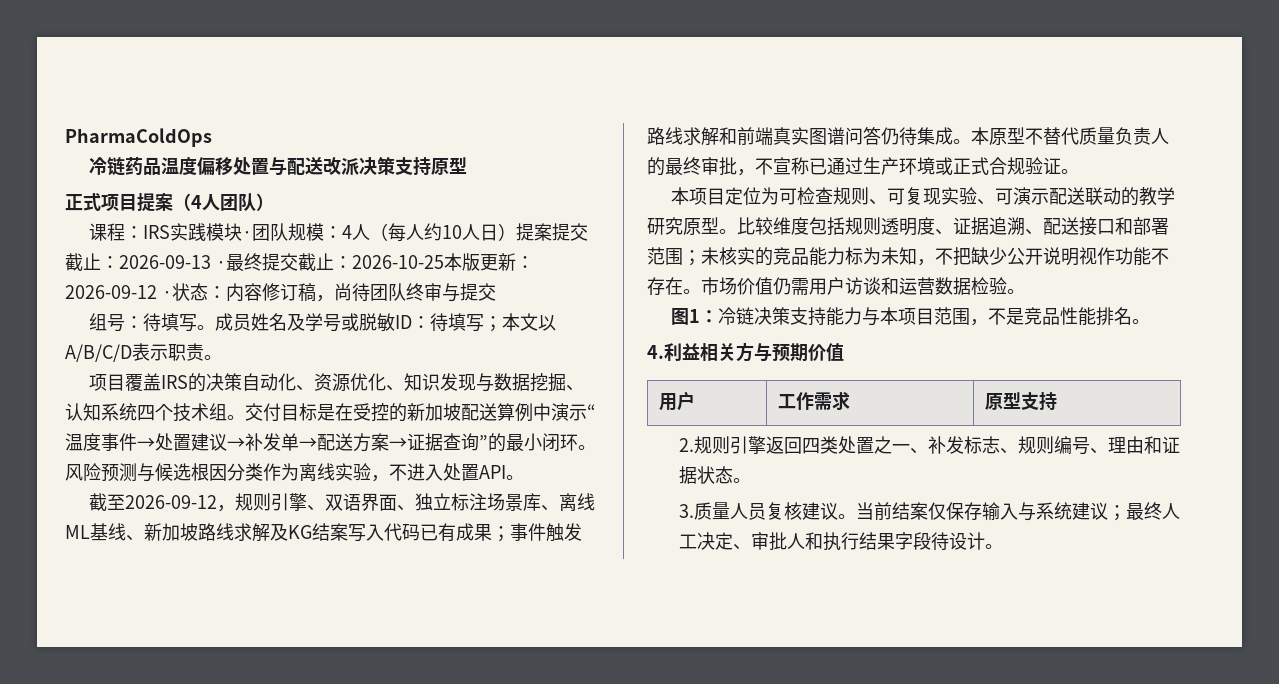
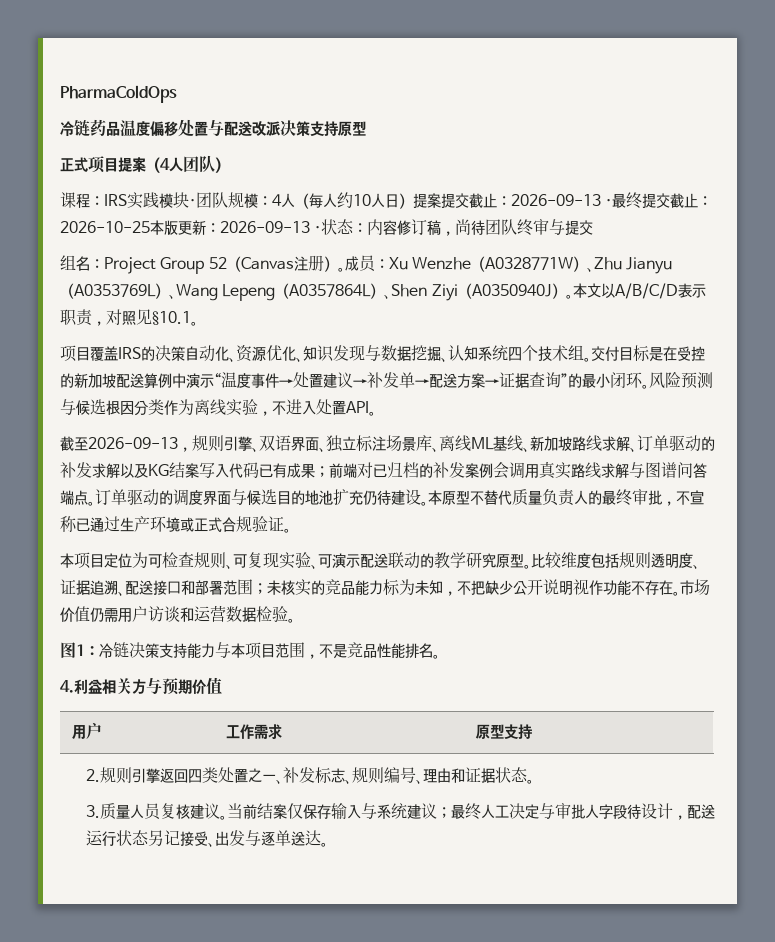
[65,285,157,299] 2026-09-12 -> [220,221,310,233] 2026-09-13
[107,313,503,332] 号：待填写。成员姓名及学号或脱敏ID：待填写； -> [76,255,673,274] [60,283,573,301] 名：Project Group 52（Canvas注册）。成员：Xu Wenzhe（A0328771W）、Zhu Jianyu（A0353769L）、Wang Lepeng（A0357864L）、Shen Ziyi（A0350940J）。
(204, 352) none -> [92,309,191,326] ，对照见§10.1
[125,495,218,509] 2026-09-12 -> [88,437,178,449] 2026-09-13
(270, 532) none -> [630,435,715,452] [60,462,134,478] 、订单驱动的补发求解以
[510,523,582,542] [647,127,953,146] 事件触发路线求解和前端真实图谱问答仍待集成 -> [329,461,707,479] [60,489,421,506] 前端对已归档的补发案例会调用真实路线求解与图谱问答端点。订单驱动的调度界面与候选目的地池扩充仍待建设
[732,532,985,551] 、审批人和执行结果字段待设计 -> [538,802,715,820] [85,830,321,847] 与审批人字段待设计，配送运行状态另记接受、出发与逐单送达

